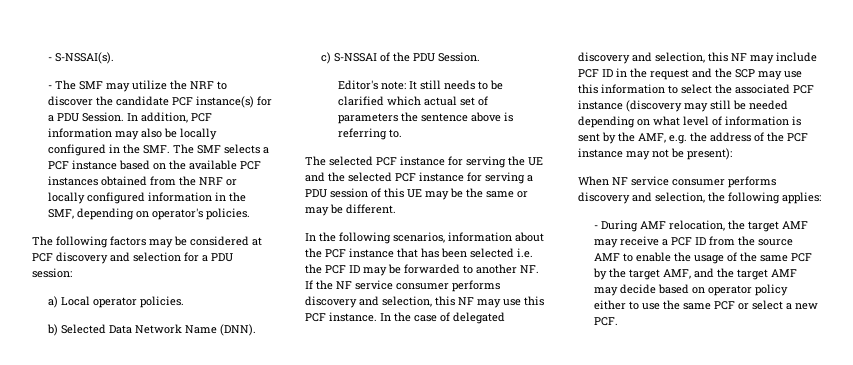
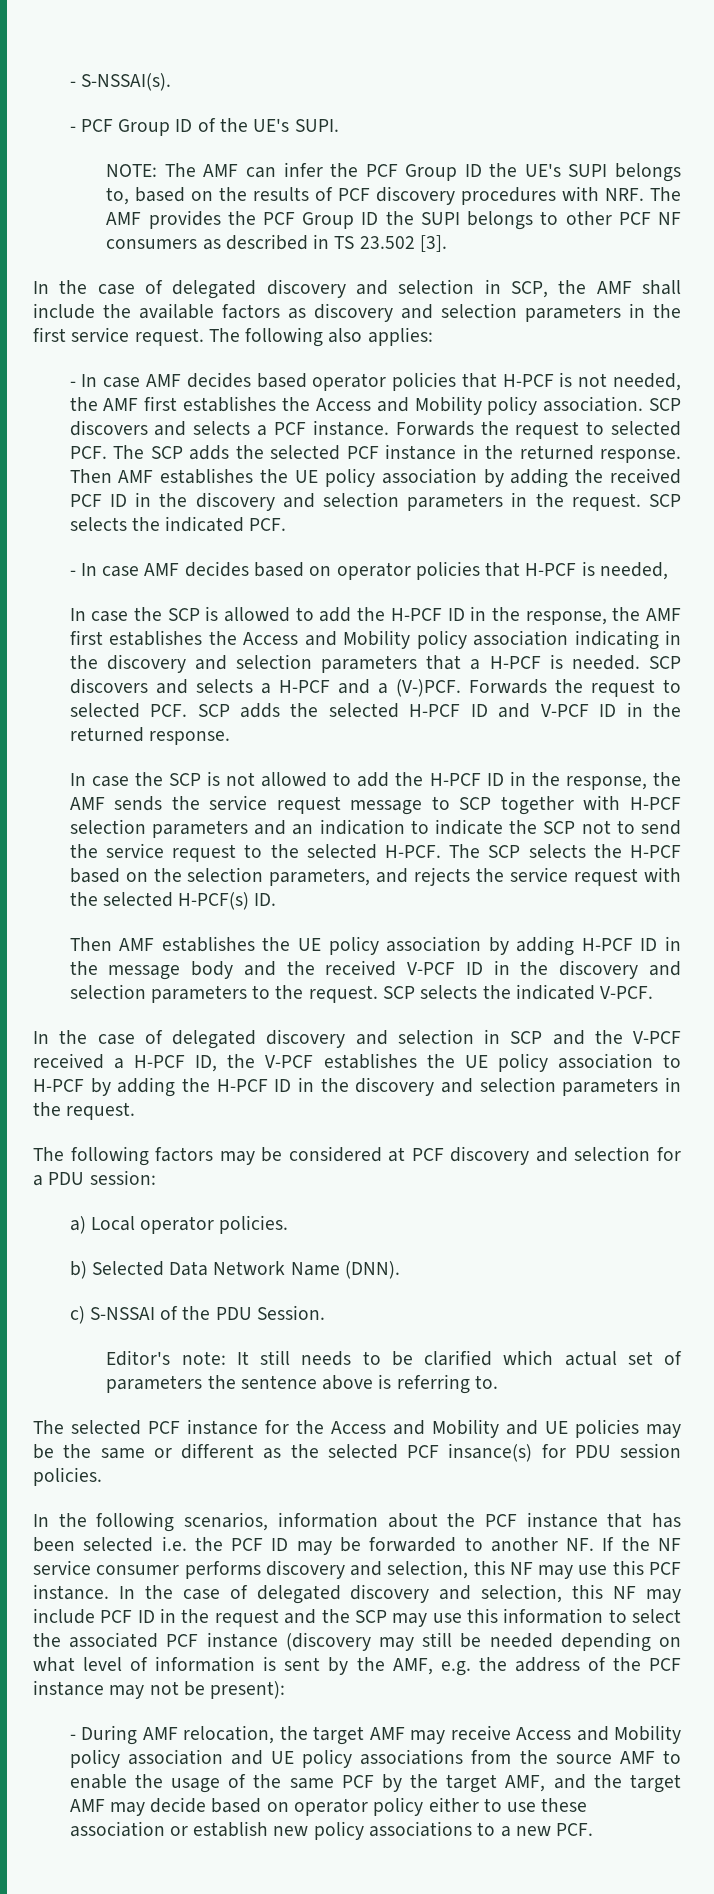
[55,80,228,92] [48,96,273,108] [48,112,213,123] [48,128,218,140] [48,144,270,156] [48,160,262,170] [48,176,238,186] [48,192,247,204] [48,208,251,220] The SMF may utilize the NRF to discover the candidate PCF instance(s) for a PDU Session. In addition, PCF information may also be locally configured in the SMF. The SMF selects a PCF instance based on the available PCF instances obtained from the NRF or locally configured information in the SMF, depending on operator's policies. -> [80,118,339,136] [106,162,681,182] [106,186,682,205] [106,210,682,230] [106,234,447,252] [33,279,681,299] [33,303,681,322] [33,327,433,347] [69,372,681,391] [69,396,681,415] [69,420,682,439] [69,444,681,463] [69,468,682,488] [69,492,681,511] [69,516,287,532] [69,561,668,580] [69,606,681,625] [69,630,682,650] [69,654,682,673] [69,678,682,697] [69,702,682,718] [69,727,230,745] [69,771,682,790] [69,795,681,815] [69,819,681,838] [69,843,681,862] [69,867,681,886] [69,892,277,910] [69,936,681,956] [69,960,681,980] [69,984,654,1003] [33,1029,681,1049] [33,1053,682,1072] [33,1077,681,1097] [33,1102,136,1120] PCF Group ID of the UE's SUPI. // NOTE: The AMF can infer the PCF Group ID the UE's SUPI belongs to, based on the results of PCF discovery procedures with NRF. The AMF provides the PCF Group ID the SUPI belongs to other PCF NF consumers as described in TS 23.502 [3]. // In the case of delegated discovery and selection in SCP, the AMF shall include the available factors as discovery and selection parameters in the first service request. The following also applies: // - In case AMF decides based operator policies that H-PCF is not needed, the AMF first establishes the Access and Mobility policy association. SCP discovers and selects a PCF instance. Forwards the request to selected PCF. The SCP adds the selected PCF instance in the returned response. Then AMF establishes the UE policy association by adding the received PCF ID in the discovery and selection parameters in the request. SCP selects the indicated PCF. // - In case AMF decides based on operator policies that H-PCF is needed, // In case the SCP is allowed to add the H-PCF ID in the response, the AMF first establishes the Access and Mobility policy association indicating in the discovery and selection parameters that a H-PCF is needed. SCP discovers and selects a H-PCF and a (V-)PCF. Forwards the request to selected PCF. SCP adds the selected H-PCF ID and V-PCF ID in the returned response. // In case the SCP is not allowed to add the H-PCF ID in the response, the AMF sends the service request message to SCP together with H-PCF selection parameters and an indication to indicate the SCP not to send the service request to the selected H-PCF. The SCP selects the H-PCF based on the selection parameters, and rejects the service request with the selected H-PCF(s) ID. // Then AMF establishes the UE policy association by adding H-PCF ID in the message body and the received V-PCF ID in the discovery and selection parameters to the request. SCP selects the indicated V-PCF. // In the case of delegated discovery and selection in SCP and the V-PCF received a H-PCF ID, the V-PCF establishes the UE policy association to H-PCF by adding the H-PCF ID in the discovery and selection parameters in the request.
[466,156,543,168] [305,172,533,184] [305,188,422,198] serving the UE and the selected PCF instance for serving a PDU session of this UE -> [296,1419,639,1438] the Access and Mobility and UE policies
[305,204,396,216] may be different. -> [181,1443,681,1462] [33,1467,102,1486] different as the selected PCF insance(s) for PDU session policies.
[578,176,776,188] [578,192,821,204] // When NF service consumer performs discovery and selection, the following applies: -> (286, 1690) none
[662,237,707,246] a PCF ID -> [516,1725,681,1744] [69,1749,464,1768] Access and Mobility policy association and UE policy associations
[663,300,784,310] the same PCF or select -> [541,1798,588,1812] [69,1821,496,1840] these association or establish new policy associations to

